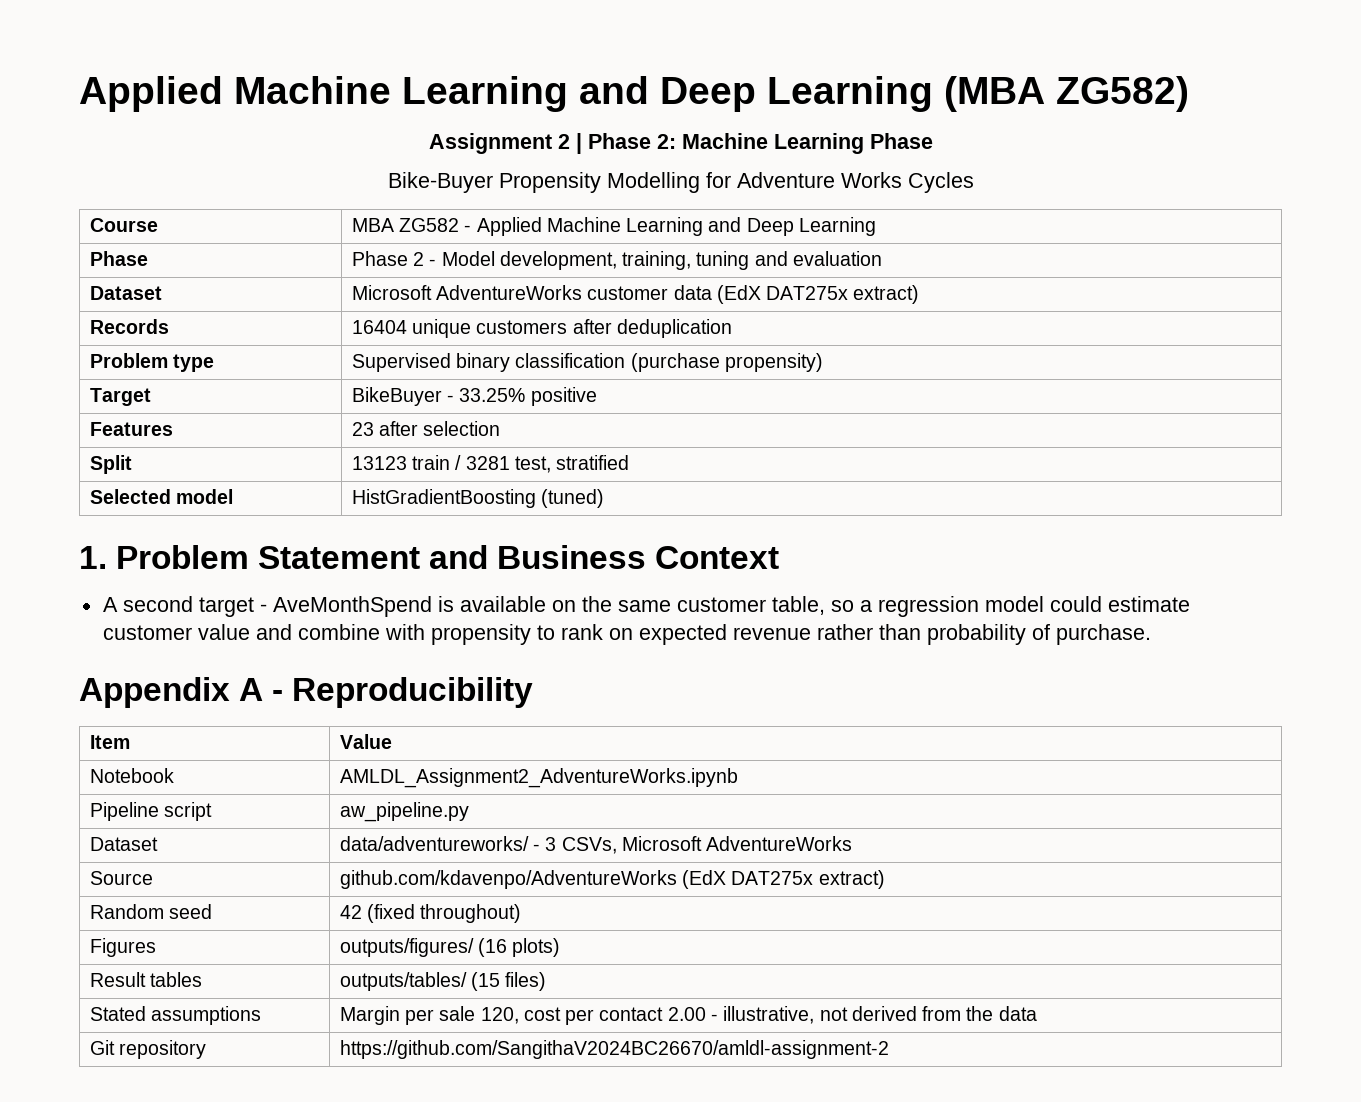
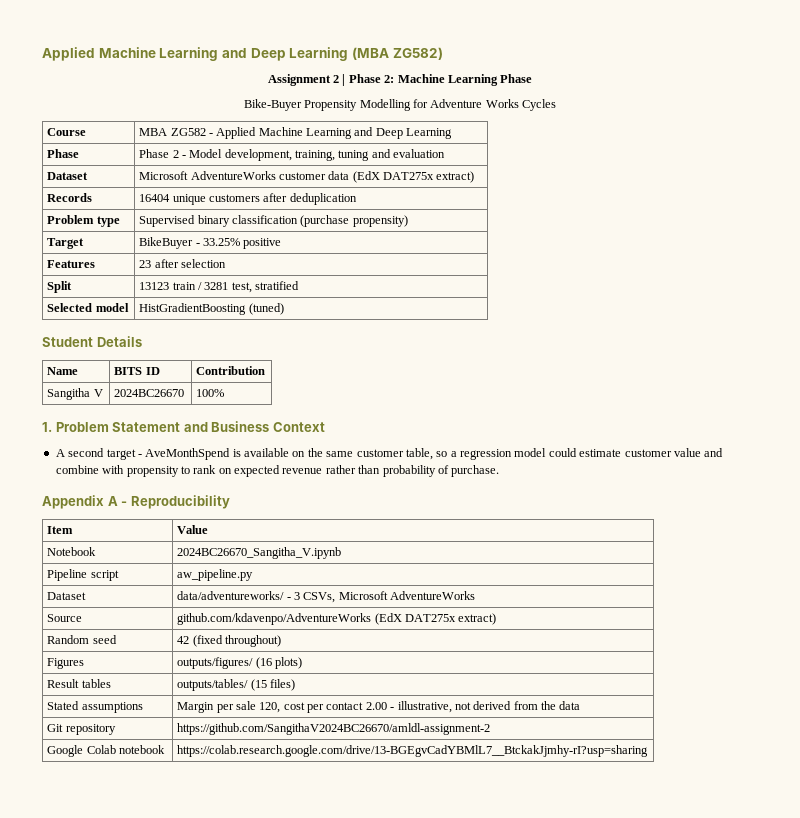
(605, 498) none -> [42,336,142,347] [47,367,79,375] [114,367,160,375] [196,366,266,375] [47,388,103,400] [114,389,185,397] [196,389,225,397] // Student Details // Name | BITS ID | Contribution // Sangitha V | 2024BC26670 | 100%
[339,768,738,788] AMLDL_Assignment2_AdventureWorks.ipynb -> [177,547,342,559] 2024BC26670_Sangitha_V.ipynb
(889, 1049) none -> [47,745,165,757] [177,745,649,757] // Google Colab notebook | https://colab.research.google.com/drive/13-BGEgvCadYBMlL7__BtckakJjmhy-rI?usp=sharing

